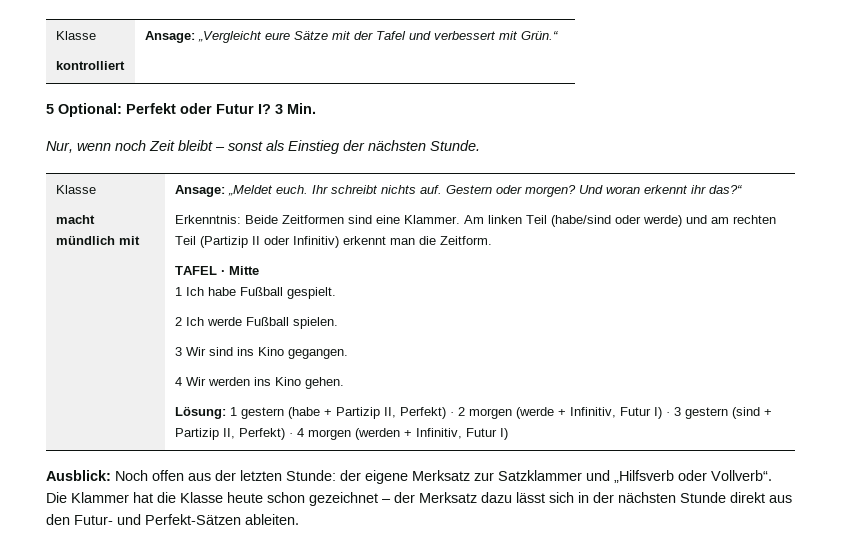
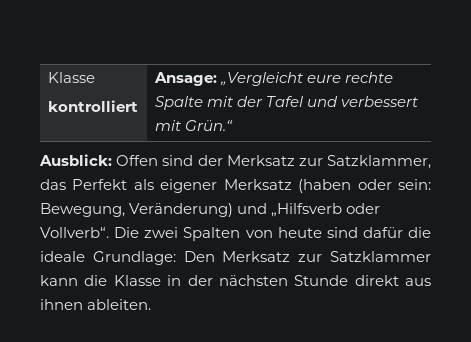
[294,31,329,40] Sätze -> [345,72,394,83] [155,96,204,110] rechte Spalte
[46,103,316,117] [46,140,480,154] [56,185,97,194] [56,215,96,224] [56,235,141,245] [175,185,743,197] [175,215,777,227] [175,236,493,248] [175,266,260,275] [175,287,337,299] [175,317,339,329] [175,347,349,359] [175,377,345,389] [175,406,773,419] [175,428,509,440] [46,470,582,484] 5 Optional: Perfekt oder Futur I? 3 Min. // Nur, wenn noch Zeit bleibt – sonst als Einstieg der nächsten Stunde. // Klasse // macht mündlich mit | Ansage: „Meldet euch. Ihr schreibt nichts auf. Gestern oder morgen? Und woran erkennt ihr das?“ // Erkenntnis: Beide Zeitformen sind eine Klammer. Am linken Teil (habe/sind oder werde) und am rechten Teil (Partizip II oder Infinitiv) erkennt man die Zeitform. // TAFEL · Mitte // 1 Ich habe Fußball gespielt. // 2 Ich werde Fußball spielen. // 3 Wir sind ins Kino gegangen. // 4 Wir werden ins Kino gehen. // Lösung: 1 gestern (habe + Partizip II, Perfekt) · 2 morgen (werde + Infinitiv, Futur I) · 3 gestern (sind + Partizip II, Perfekt) · 4 morgen (werden + Infinitiv, Futur I) // Ausblick: Noch offen aus der letzten Stunde: der eigene Merksatz zur Satzklammer -> [39,154,431,169] [40,179,432,193] [40,203,234,217] Ausblick: Offen sind der Merksatz zur Satzklammer, das Perfekt als eigener Merksatz (haben oder sein: Bewegung, Veränderung)
[71,492,574,506] Klammer hat die Klasse heute schon gezeichnet – der Merksatz dazu lässt sich -> [144,227,431,241] [40,251,432,265] [40,275,161,286] zwei Spalten von heute sind dafür die ideale Grundlage: Den Merksatz zur Satzklammer kann die Klasse
[46,514,241,525] den Futur- und Perfekt-Sätzen -> [40,299,83,310] ihnen

